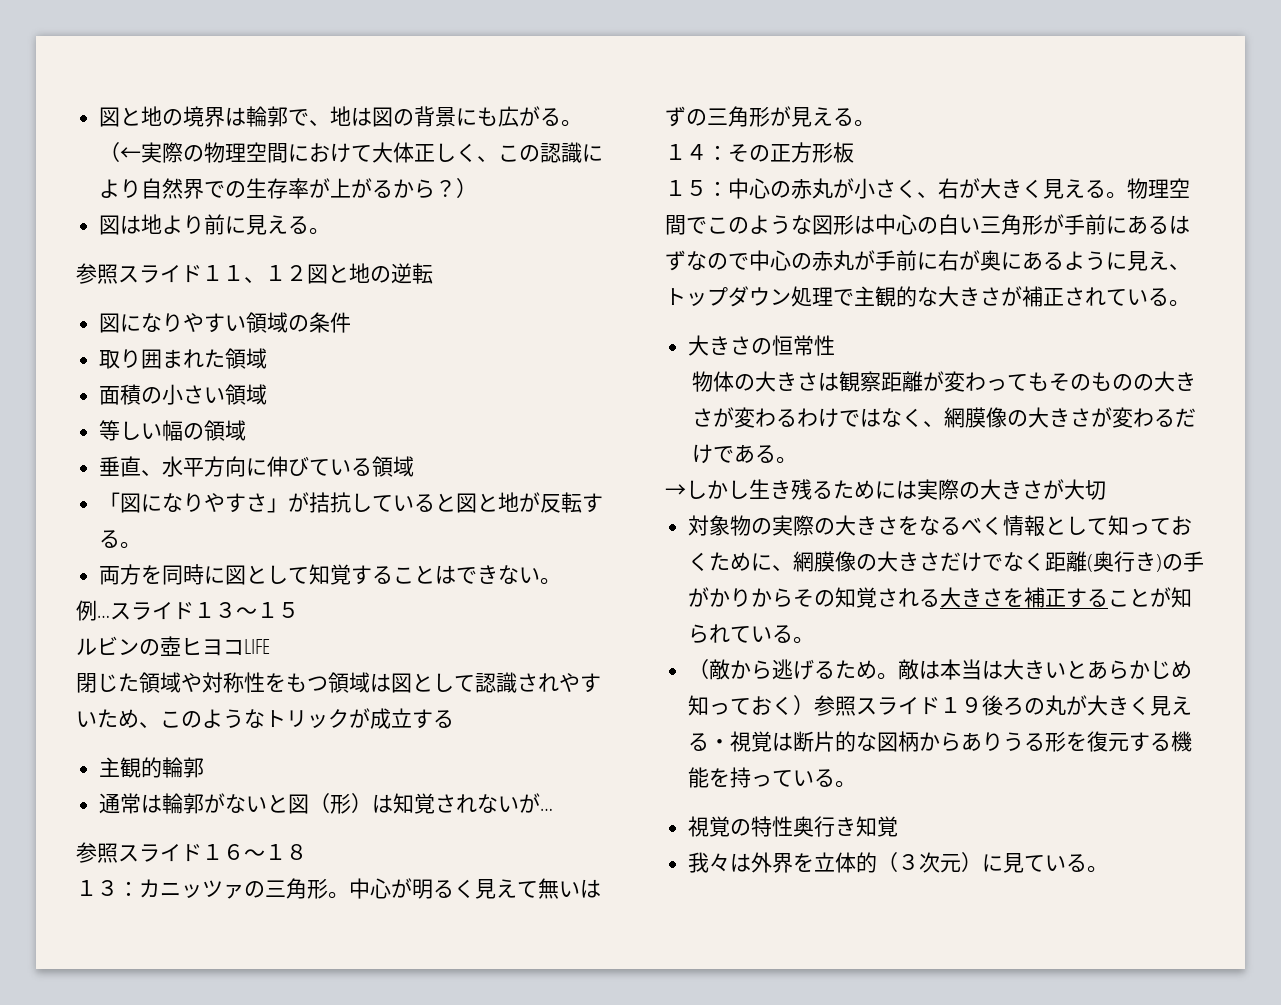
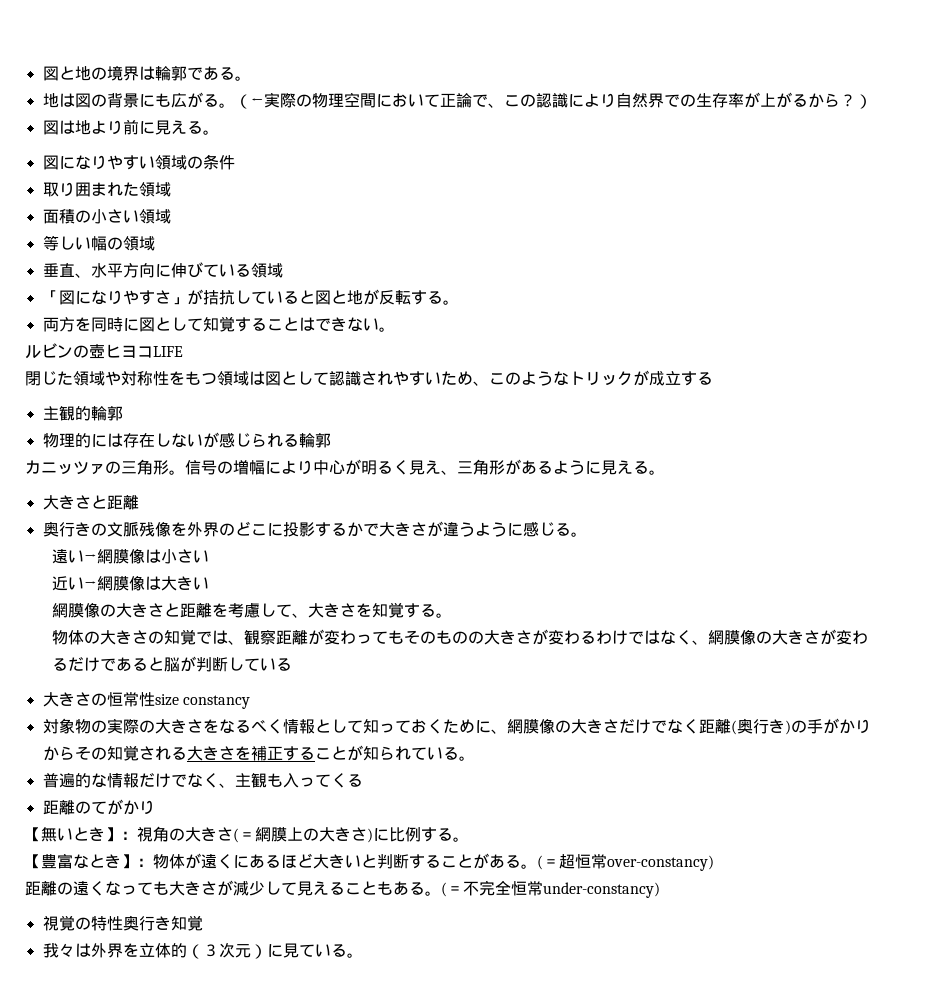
[309,120,331,126] 、 -> [202,66,251,81] ある。 //
[330,142,478,163] けて大体正しく -> [407,93,488,108] いて正論で
[76,263,433,284] // 参照スライド１１、１２図と地の逆転 -> (219, 132) none
[76,600,299,621] // 例…スライド１３～１５ -> (395, 329) none
[99,793,554,814] [76,842,307,863] [76,880,139,896] 通常は輪郭がないと図（形）は知覚されないが… // 参照スライド１６～１８ // １３： -> [42,432,331,448] 物理的には存在しないが感じられる輪郭 //
[349,878,601,899] [665,106,875,127] [665,142,854,163] [665,178,1190,199] [665,214,1190,235] [665,250,1190,271] [665,286,1190,307] [688,335,836,356] 中心が明るく見えて無いはずの三角形が見える。 // １４：その正方形板 // １５：中心の赤丸が小さく、右が大きく見える。物理空間でこのような図形は中心の白い三角形が手前にあるはずなので中心の赤丸が手前に右が奥にあるように見え、トップダウン処理で主観的な大きさが補正されている。 // 大きさの恒常性 -> [185,459,665,475] [42,494,139,510] [42,521,587,537] [51,549,209,564] [51,576,209,591] [51,602,452,618] 信号の増幅により中心が明るく見え、三角形があるように見える。 // 大きさと距離 // 奥行きの文脈残像を外界のどこに投影するかで大きさが違うように感じる。 // 遠い→網膜像は小さい // 近い→網膜像は大きい // 網膜像の大きさと距離を考慮して、大きさを知覚する。
[817,372,839,391] は -> [147,629,244,645] の知覚では、
[775,456,797,464] [665,479,1106,500] 。 // →しかし生き残るためには実際の大きさが大切 -> [147,656,292,672] [42,692,250,709] と脳が判断している // 大きさの恒常性size constancy
[688,659,1193,680] [688,695,1193,716] [688,731,1193,752] [688,767,857,788] （敵から逃げるため。敵は本当は大きいとあらかじめ知っておく）参照スライド１９後ろの丸が大きく見える・視覚は断片的な図柄からありうる形を復元する機能を持っている。 -> [42,773,363,788] [42,799,155,815] [25,826,469,843] [25,853,714,871] [25,880,660,898] 普遍的な情報だけでなく、主観も入ってくる // 距離のてがかり // 【無いとき】：視角の大きさ(＝網膜上の大きさ)に比例する。 // 【豊富なとき】：物体が遠くにあるほど大きいと判断することがある。(＝超恒常over-constancy) // 距離の遠くなっても大きさが減少して見えることもある。(＝不完全恒常under-constancy)

